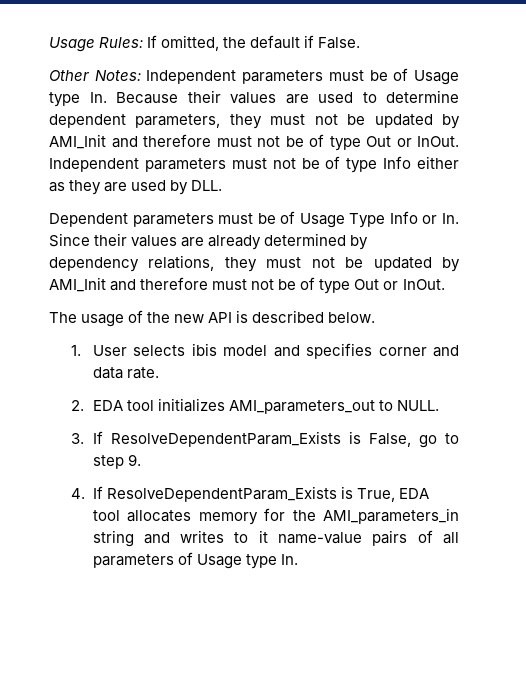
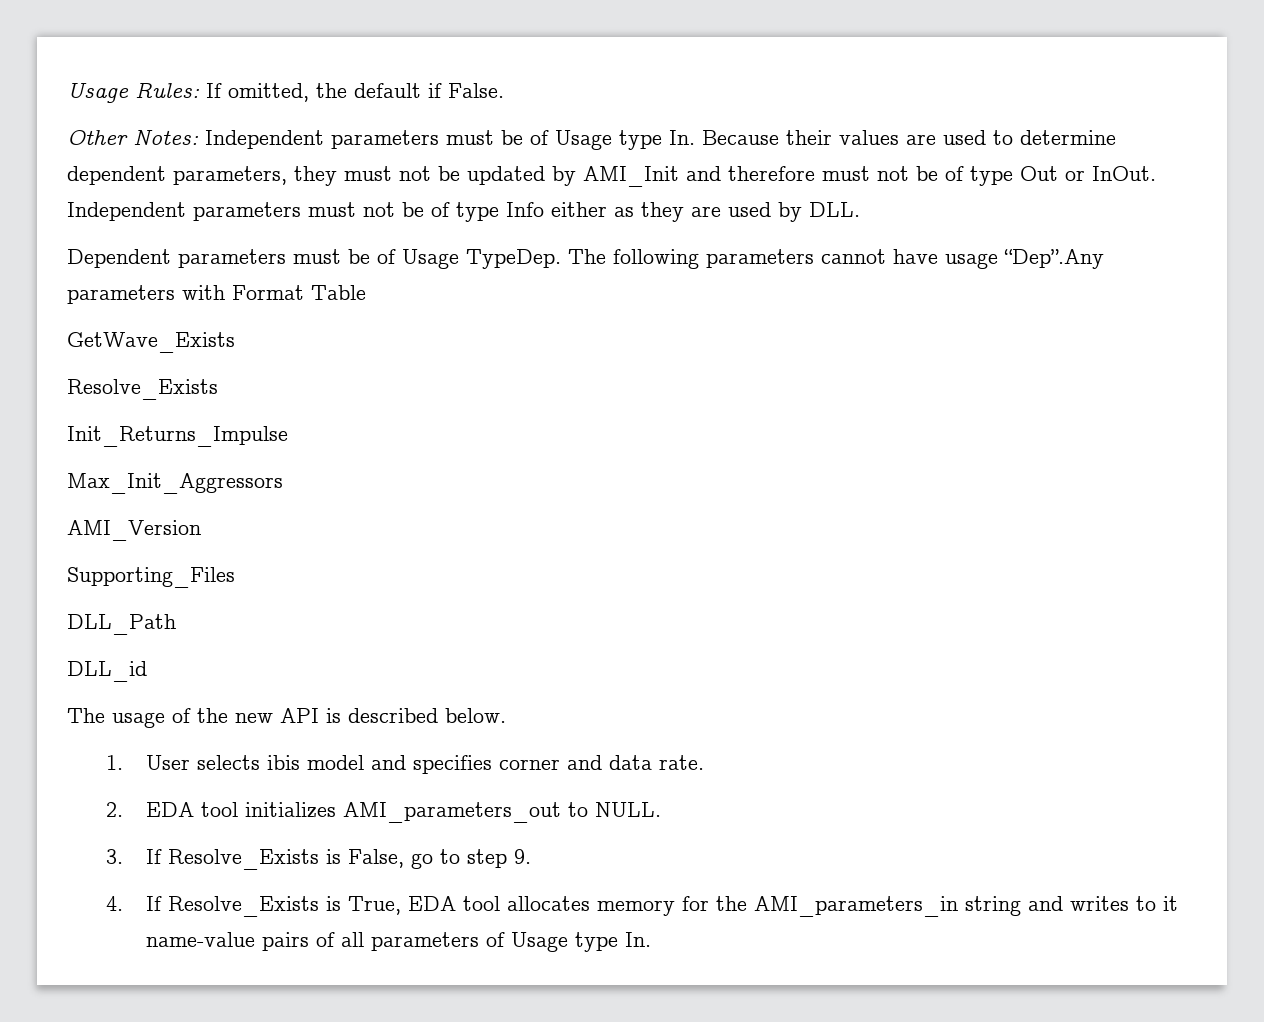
[349,211,459,228] [49,233,369,250] [49,255,461,272] [49,277,445,294] Type Info or In. Since their values are already determined by dependency relations, they must not be updated by AMI_Init and therefore must not be of type Out or InOut. -> [466,249,1104,269] [67,285,366,304] [67,332,235,353] [67,379,218,400] [67,426,288,447] [67,473,283,494] [67,520,201,541] [67,567,235,588] [67,614,176,635] [67,661,147,682] TypeDep. The following parameters cannot have usage “Dep”.Any parameters with Format Table // GetWave_Exists // Resolve_Exists // Init_Returns_Impulse // Max_Init_Aggressors // AMI_Version // Supporting_Files // DLL_Path // DLL_id
[110,431,341,447] ResolveDependentParam_Exists -> [167,849,319,870] Resolve_Exists
[106,486,337,502] ResolveDependentParam_Exists -> [167,896,319,917] Resolve_Exists

